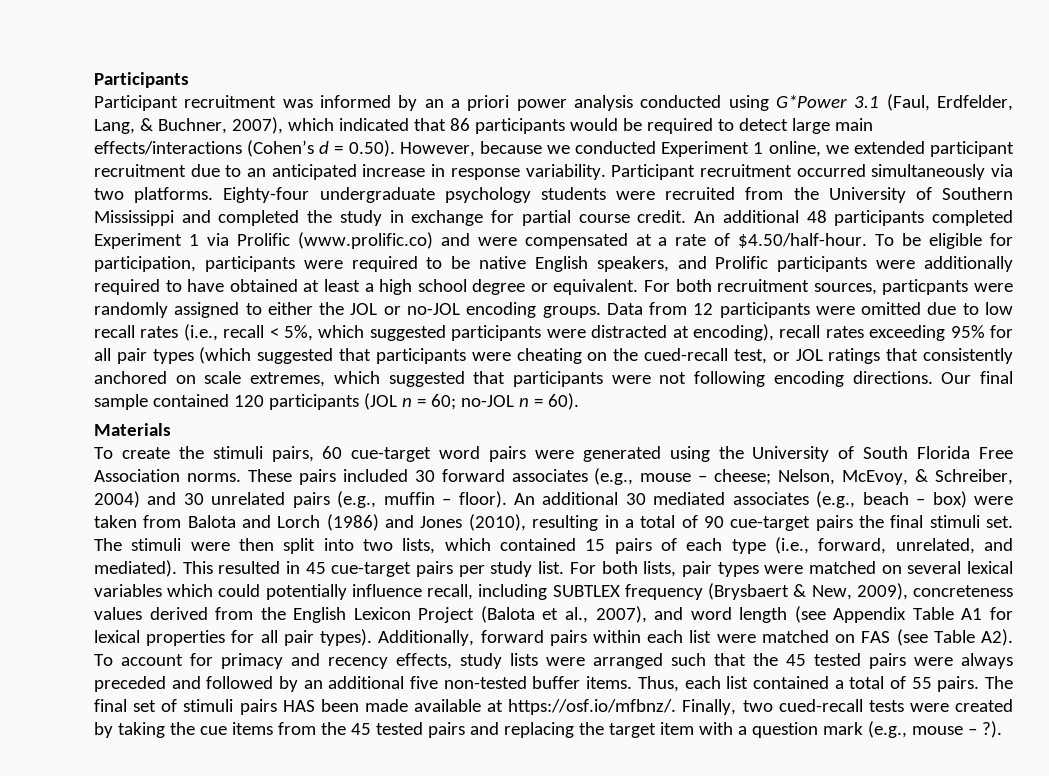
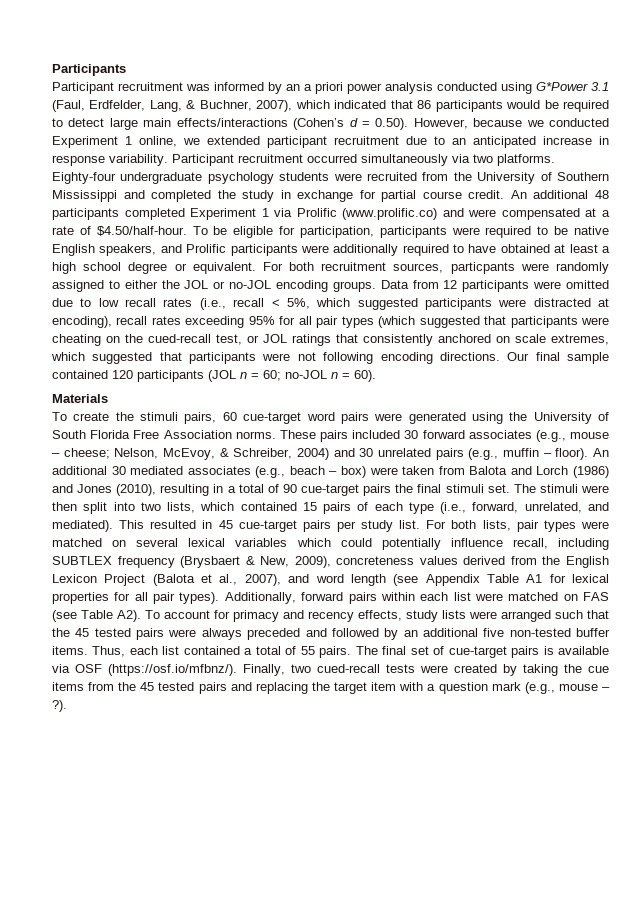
[183,699,677,715] stimuli pairs HAS been made available at https://osf.io/mfbnz/. -> [448,646,610,658] [52,664,237,676] cue-target pairs is available via OSF (https://osf.io/mfbnz/).

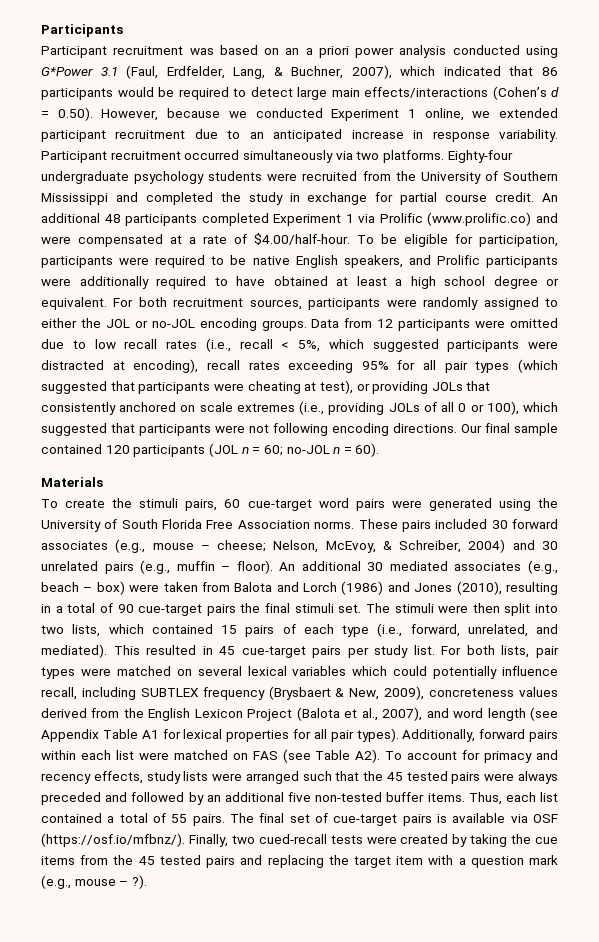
[214,82,282,94] informed by -> [219,45,280,55] based on
[96,226,187,236] $4.50/half-hour. -> [254,233,350,245] $4.00/half-hour.
[450,262,515,274] particpants -> [308,298,381,310] participants
[106,334,331,346] on the cued-recall test, or JOL ratings -> [304,380,463,394] at test), or providing JOLs
[551,334,609,345] extremes, -> [236,401,519,415] extremes (i.e., providing JOLs of all 0 or 100),

